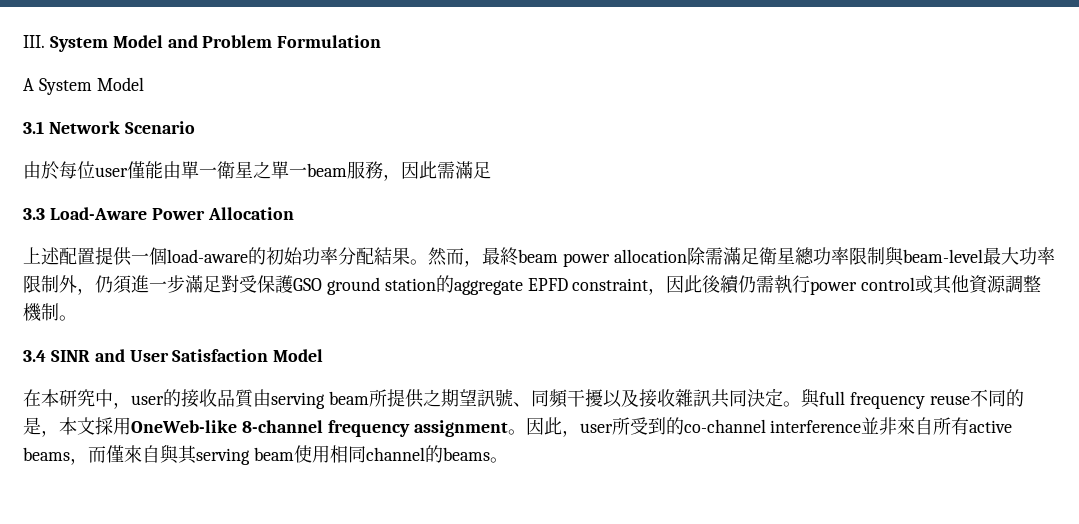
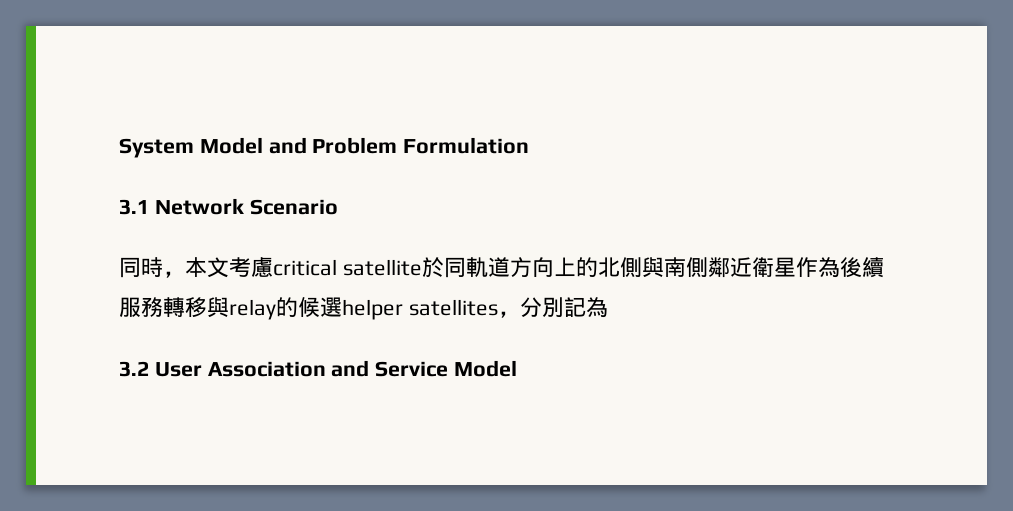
[23,35,45,48] III. -> (119, 148) none
[23,77,144,95] // A System Model -> (530, 145) none
[23,161,491,181] [23,207,294,220] [23,246,1055,267] [23,275,1042,295] [23,303,77,322] [23,349,324,362] [23,388,1024,409] [23,417,1013,437] [23,444,508,465] 由於每位user僅能由單一衛星之單一beam服務，因此需滿足 // 3.3 Load-Aware Power Allocation // 上述配置提供一個load-aware的初始功率分配結果。然而，最終beam power allocation除需滿足衛星總功率限制與beam-level最大功率限制外，仍須進一步滿足對受保護GSO ground station的aggregate EPFD constraint，因此後續仍需執行power control或其他資源調整機制。 // 3.4 SINR and User Satisfaction Model // 在本研究中，user的接收品質由serving beam所提供之期望訊號、同頻干擾以及接收雜訊共同決定。與full frequency reuse不同的是，本文採用OneWeb-like 8-channel frequency assignment。因此，user所受到的co-channel interference並非來自所有active beams，而僅來自與其serving beam使用相同channel的beams。 -> [119,257,884,278] [119,297,608,320] [119,360,518,377] 同時，本文考慮critical satellite於同軌道方向上的北側與南側鄰近衛星作為後續服務轉移與relay的候選helper satellites，分別記為 // 3.2 User Association and Service Model

